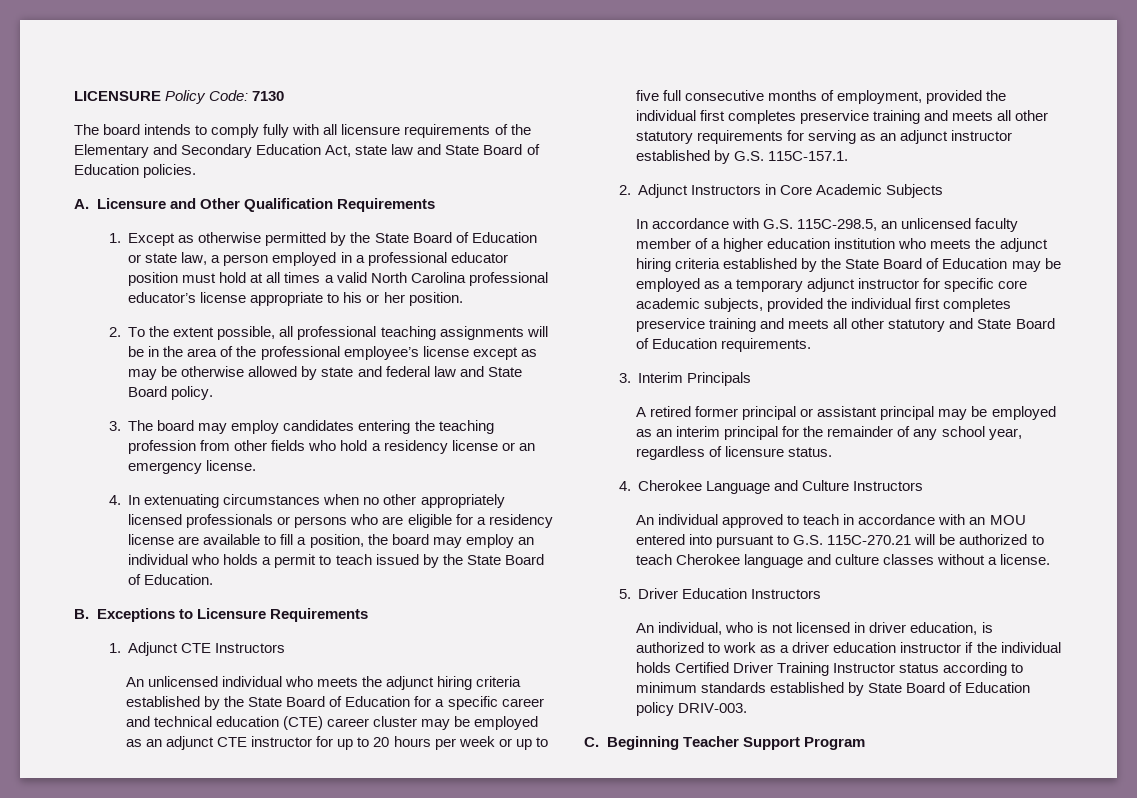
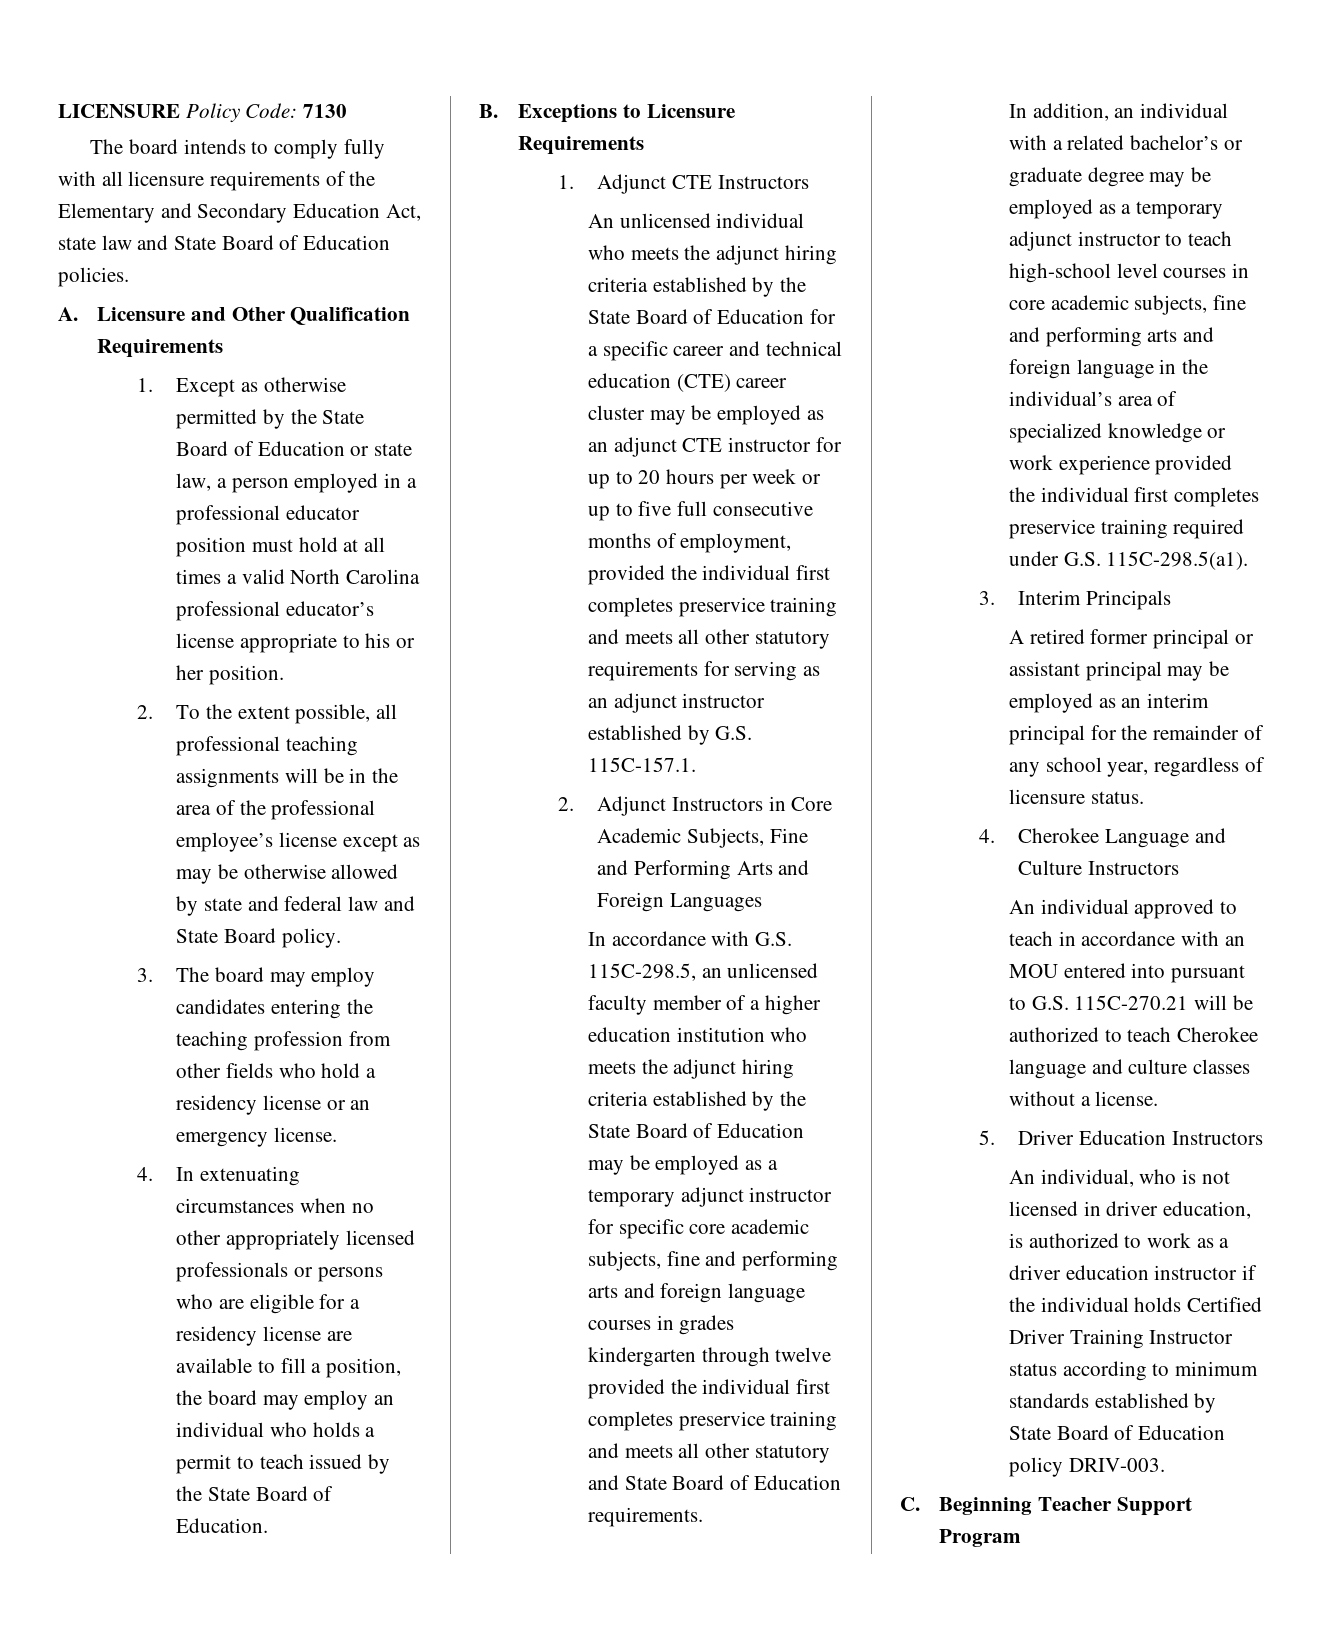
[886,184,944,198] Subjects -> [686,828,808,848] [597,860,810,880] [597,892,762,912] Subjects, Fine and Performing Arts and Foreign Languages
(764, 305) none -> [666,1251,838,1271] [587,1283,805,1303] [587,1315,735,1335] [587,1347,832,1367] fine and performing arts and foreign language courses in grades kindergarten through twelve
(812, 345) none -> [1008,103,1228,121] [1008,135,1243,150] [1008,167,1211,187] [1008,199,1223,219] [1008,231,1232,251] [1008,263,1249,283] [1008,295,1246,315] [1008,327,1214,347] [1008,359,1208,379] [1008,391,1178,406] [1008,423,1227,443] [1008,455,1233,475] [1008,487,1259,507] [1008,519,1245,539] [1008,551,1249,570] // In addition, an individual with a related bachelor’s or graduate degree may be employed as a temporary adjunct instructor to teach high-school level courses in core academic subjects, fine and performing arts and foreign language in the individual’s area of specialized knowledge or work experience provided the individual first completes preservice training required under G.S. 115C-298.5(a1).

